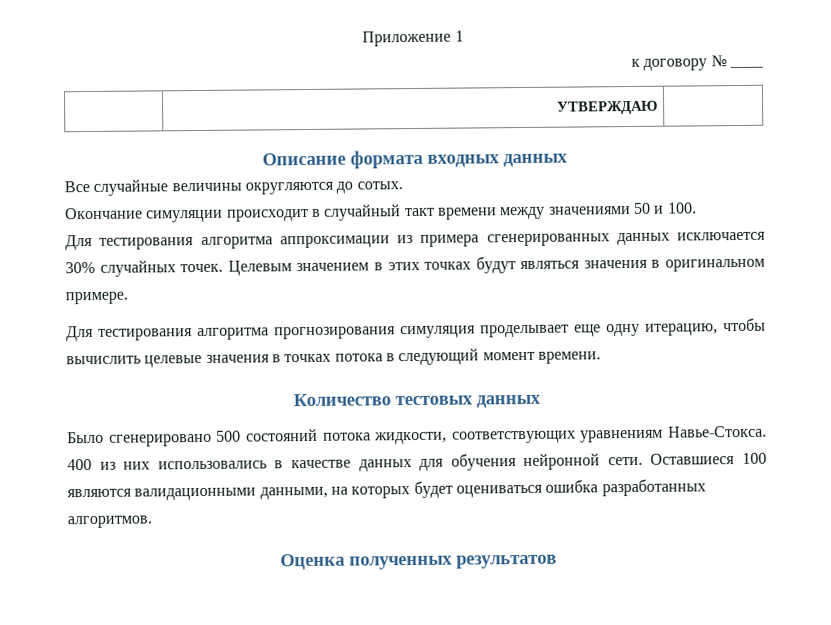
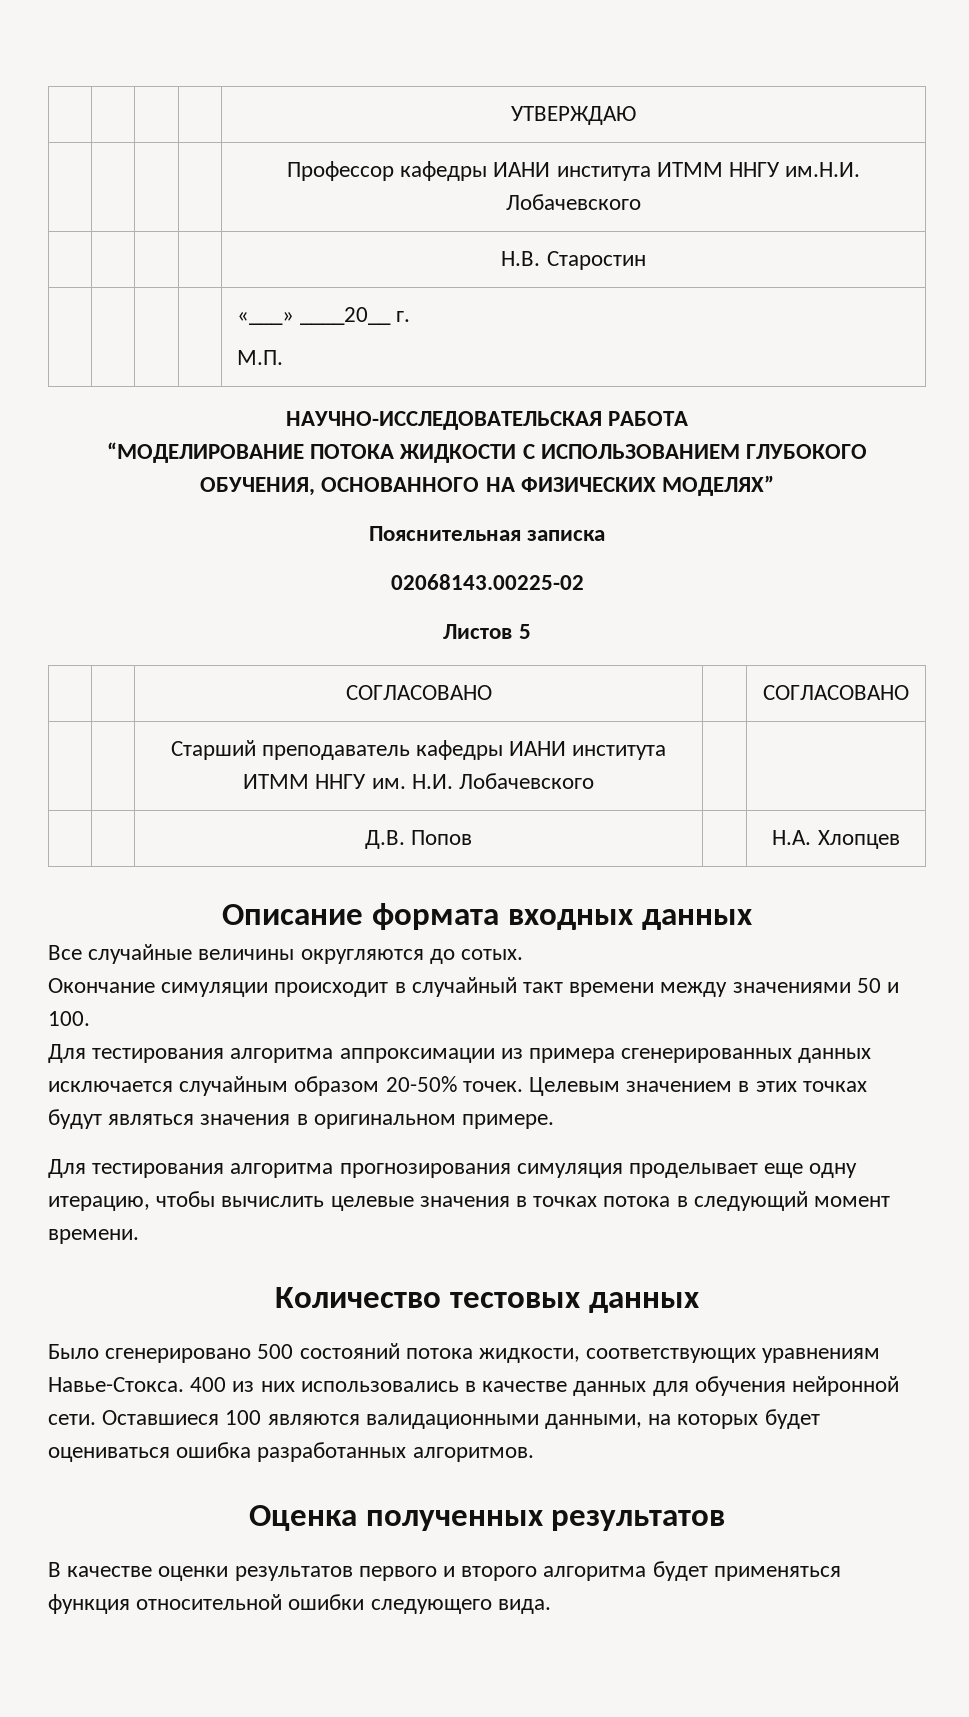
[362,30,464,47] [631,55,765,71] [556,100,658,115] Приложение 1 // к договору № ____ // | УТВЕРЖДАЮ | -> [511,106,636,125] [286,161,861,181] [506,194,641,210] [501,251,646,270] [236,307,411,325] [236,350,283,365] [285,411,689,430] [106,442,868,463] [200,475,774,496] [368,526,606,541] [390,574,584,590] [443,624,531,639] [345,685,492,700] [763,685,909,700] [170,740,667,760] [243,773,594,789] [364,830,473,849] [772,830,900,849] | | | | УТВЕРЖДАЮ // | | | | Профессор кафедры ИАНИ института ИТММ ННГУ им.Н.И. Лобачевского // | | | | Н.В. Старостин // | | | | «___» ____20__ г. // М.П. // НАУЧНО-ИССЛЕДОВАТЕЛЬСКАЯ РАБОТА // “МОДЕЛИРОВАНИЕ ПОТОКА ЖИДКОСТИ С ИСПОЛЬЗОВАНИЕМ ГЛУБОКОГО ОБУЧЕНИЯ, ОСНОВАННОГО НА ФИЗИЧЕСКИХ МОДЕЛЯХ” // Пояснительная записка // 02068143.00225-02 // Листов 5 // | | СОГЛАСОВАНО | | СОГЛАСОВАНО // | | Старший преподаватель кафедры ИАНИ института ИТММ ННГУ им. Н.И. Лобачевского | | // | | Д.В. Попов | | Н.А. Хлопцев
[65,260,176,277] 30% случайных -> [179,1076,457,1096] случайным образом 20-50%
(557, 561) none -> [48,1561,841,1581] [48,1594,551,1614] // В качестве оценки результатов первого и второго алгоритма будет применяться функция относительной ошибки следующего вида.

